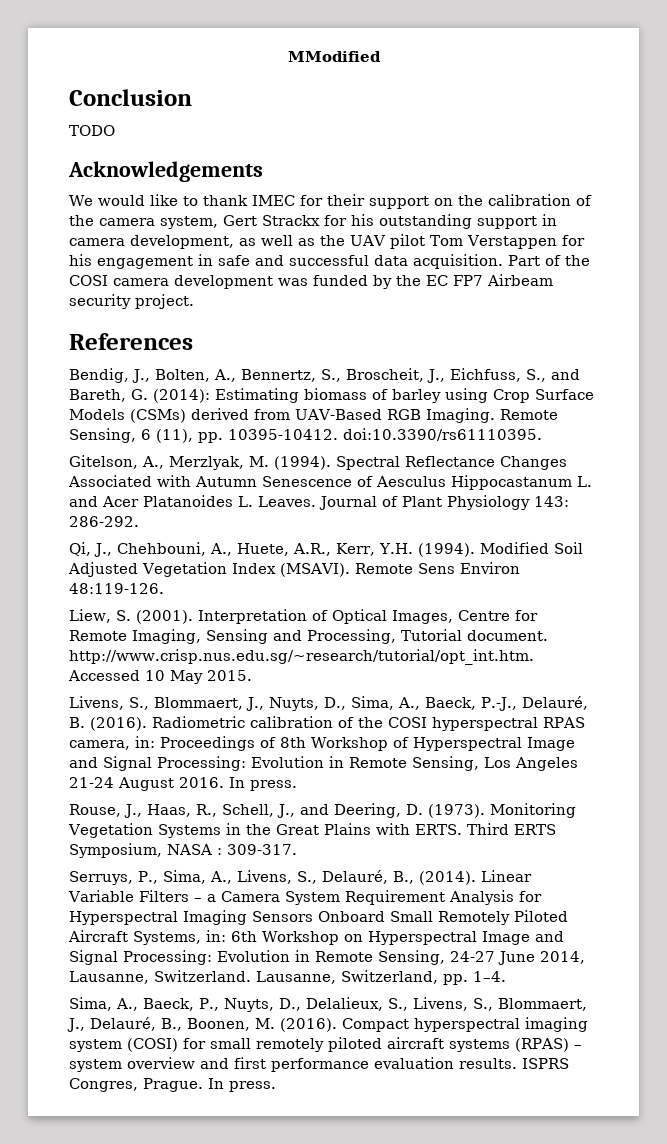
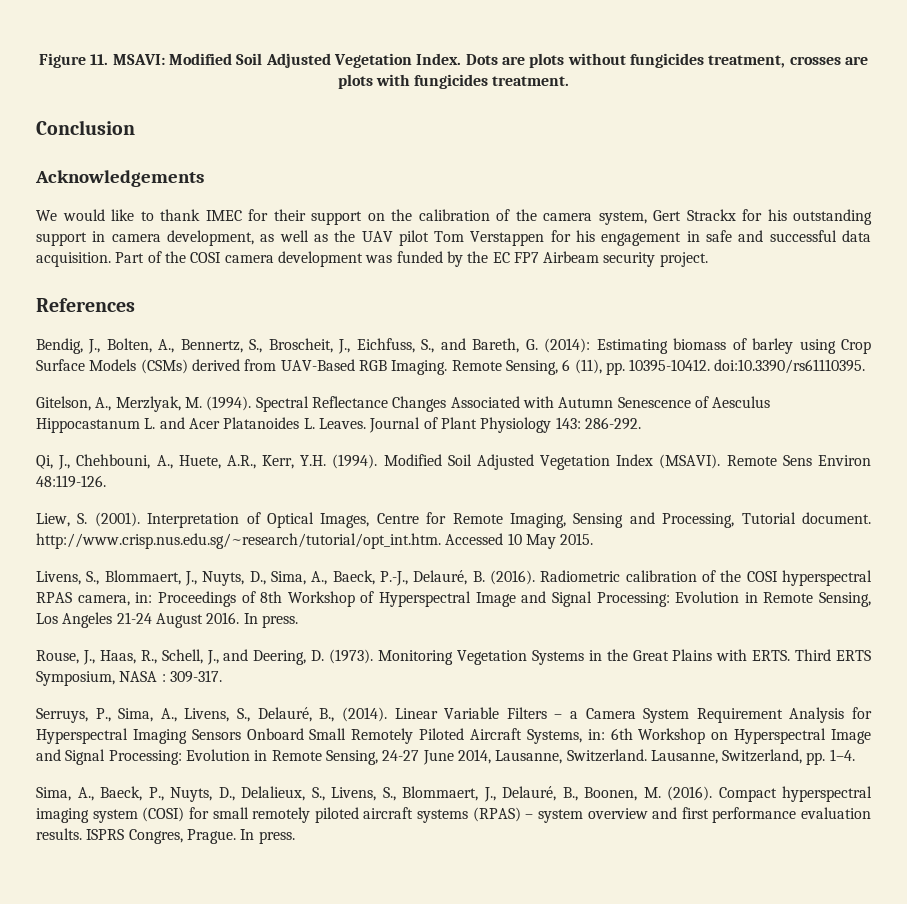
[287,51,381,62] MModified -> [39,53,868,68] [337,74,570,89] Figure 11. MSAVI: Modified Soil Adjusted Vegetation Index. Dots are plots without fungicides treatment, crosses are plots with fungicides treatment.
[69,125,115,136] // TODO -> (135, 127) none

